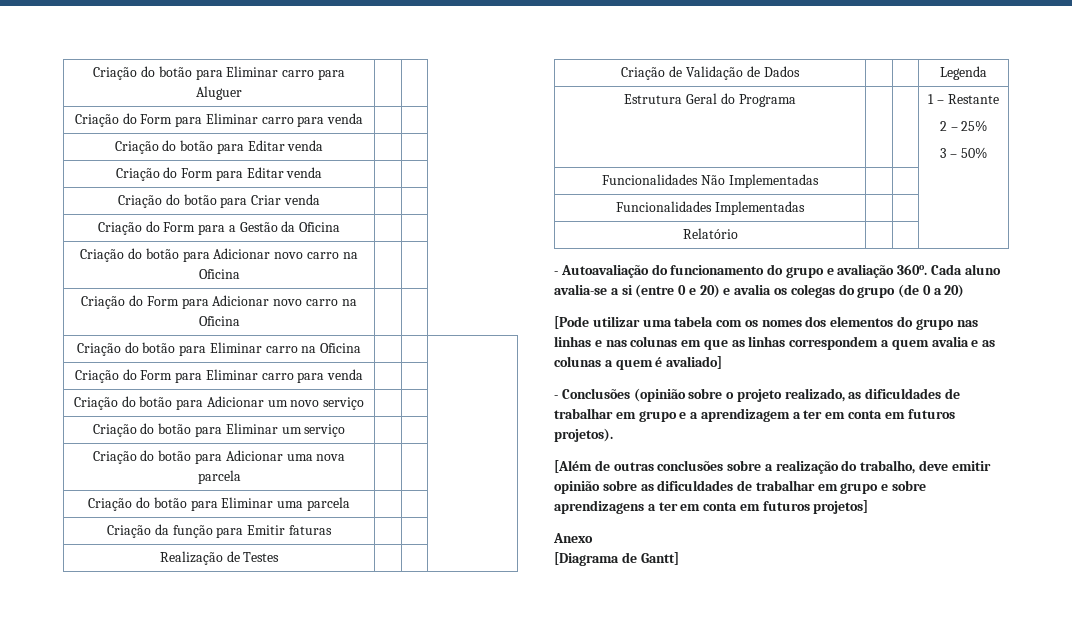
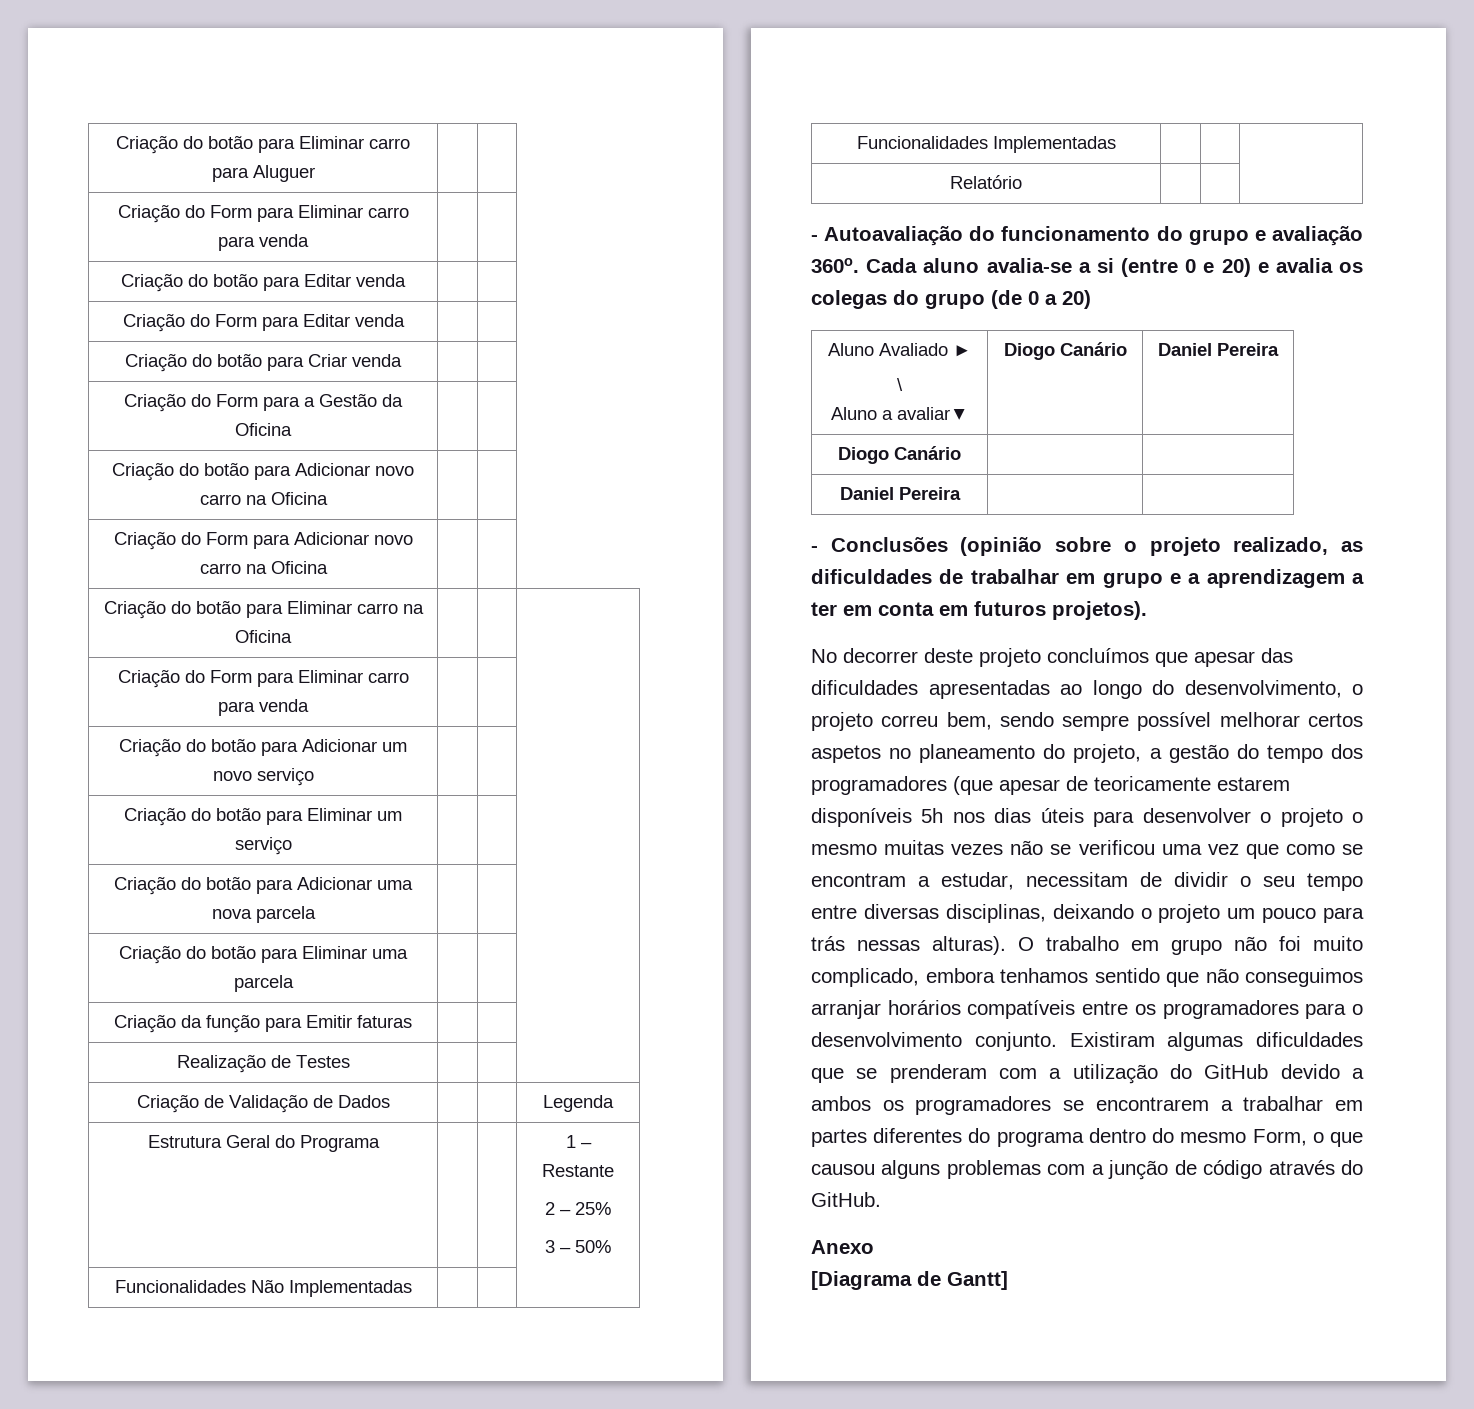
[554,316,978,330] [554,336,996,350] [554,356,723,370] // [Pode utilizar uma tabela com os nomes dos elementos do grupo nas linhas e nas colunas em que as linhas correspondem a quem avalia e as colunas a quem é avaliado] -> [828,343,971,357] [897,378,903,391] [831,407,968,420] [1003,342,1127,360] [1158,343,1279,356] [838,446,961,464] [839,487,961,500] // Aluno Avaliado ► // \ // Aluno a avaliar▼ | Diogo Canário | Daniel Pereira // Diogo Canário | | // Daniel Pereira | |
[554,460,991,474] [554,480,927,494] [554,500,869,514] [Além de outras conclusões sobre a realização do trabalho, deve emitir opinião sobre as dificuldades de trabalhar em grupo e sobre aprendizagens a ter em conta em futuros projetos] -> [811,648,1293,667] [811,680,1363,699] [811,712,1363,731] [811,744,1363,763] [811,776,1290,795] [811,808,1363,827] [811,840,1363,859] [811,872,1363,891] [811,904,1364,923] [811,936,1363,955] [811,968,1363,987] [811,1000,1363,1019] [811,1032,1363,1051] [811,1064,1364,1084] [811,1096,1363,1115] [811,1128,1363,1147] [811,1160,1363,1180] [811,1192,881,1207] No decorrer deste projeto concluímos que apesar das dificuldades apresentadas ao longo do desenvolvimento, o projeto correu bem, sendo sempre possível melhorar certos aspetos no planeamento do projeto, a gestão do tempo dos programadores (que apesar de teoricamente estarem disponíveis 5h nos dias úteis para desenvolver o projeto o mesmo muitas vezes não se verificou uma vez que como se encontram a estudar, necessitam de dividir o seu tempo entre diversas disciplinas, deixando o projeto um pouco para trás nessas alturas). O trabalho em grupo não foi muito complicado, embora tenhamos sentido que não conseguimos arranjar horários compatíveis entre os programadores para o desenvolvimento conjunto. Existiram algumas dificuldades que se prenderam com a utilização do GitHub devido a ambos os programadores se encontrarem a trabalhar em partes diferentes do programa dentro do mesmo Form, o que causou alguns problemas com a junção de código através do GitHub.

